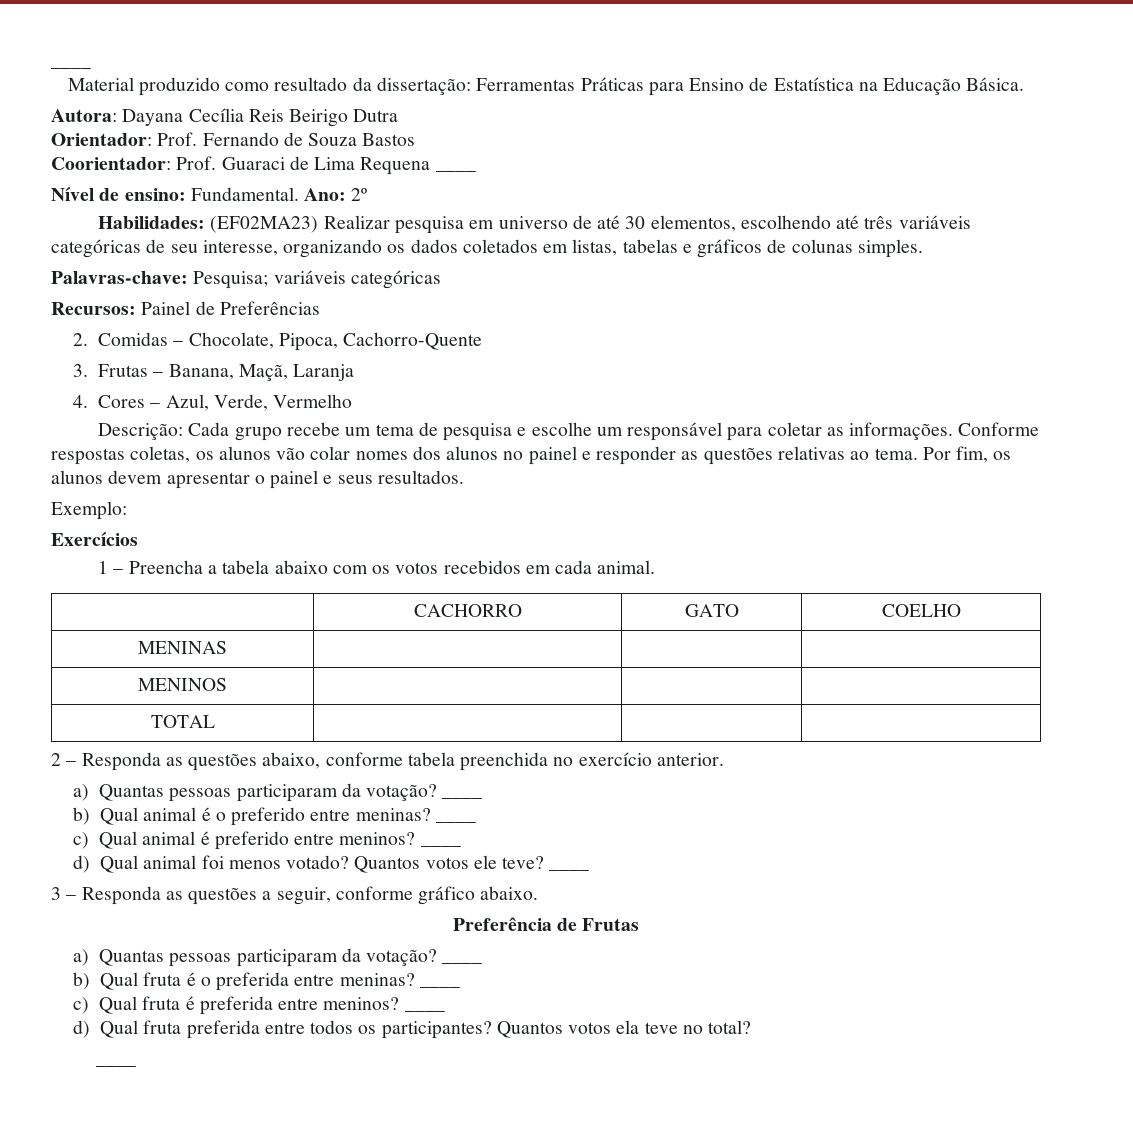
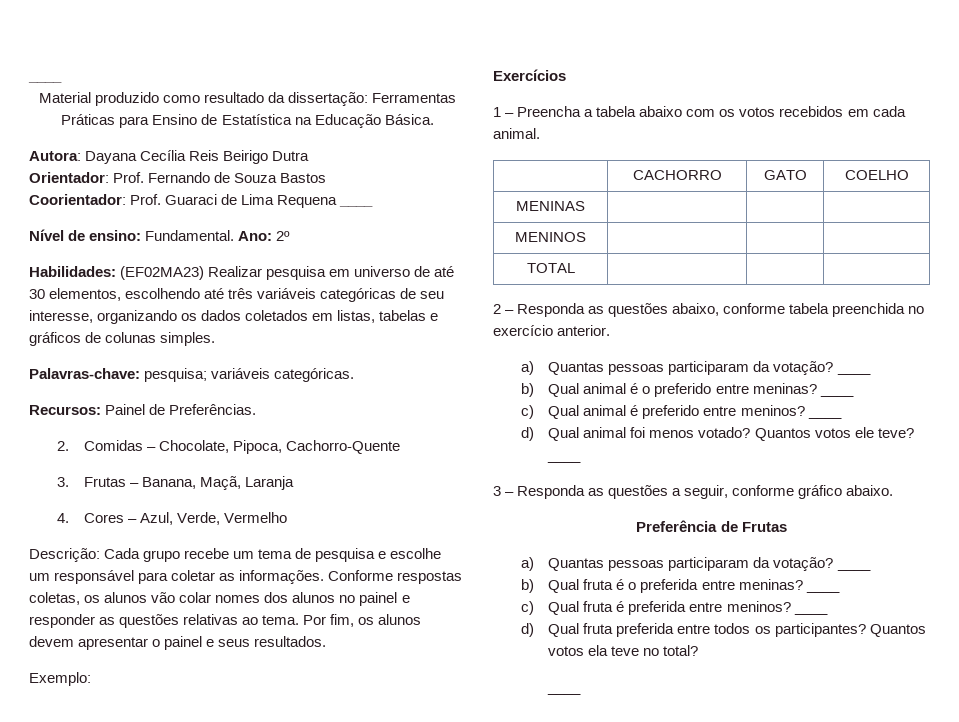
[193,270,441,289] Pesquisa; variáveis categóricas -> [144,368,355,382] pesquisa; variáveis categóricas.
[219,301,320,315] Preferências -> [169,404,257,415] Preferências.

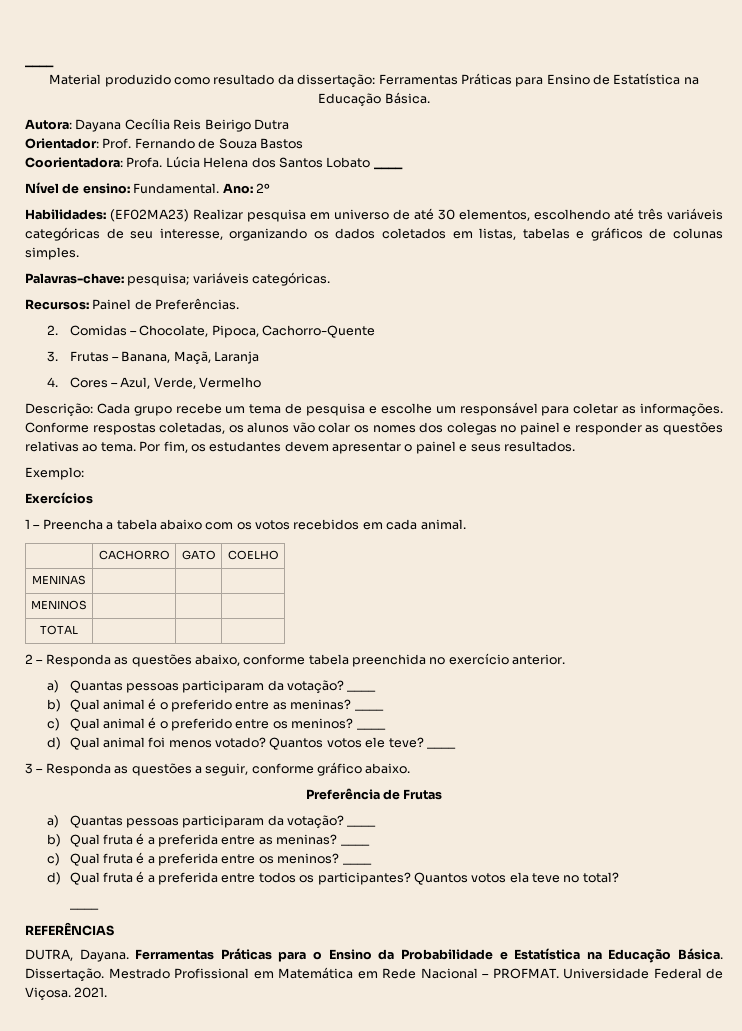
[29,194,338,208] Coorientador: Prof. Guaraci de Lima Requena -> [25,156,371,168] Coorientadora: Profa. Lúcia Helena dos Santos Lobato
[29,592,80,605] coletas, -> [159,422,226,434] coletadas,
(212, 597) none -> [353,425,369,433] os
[292,592,336,603] alunos -> [446,422,497,435] colegas
[378,614,422,625] alunos -> [209,441,282,452] estudantes
(749, 389) none -> [272,702,287,710] as
[642,405,737,419] preferido entre -> [159,718,288,731] o preferido entre os
[628,579,735,593] o preferida entre -> [147,834,273,847] a preferida entre as
[628,601,723,615] preferida entre -> [147,853,274,866] a preferida entre os
(614, 628) none -> [136,871,155,883] é a
(582, 693) none -> [25,922,114,936] [25,948,724,963] [25,967,723,982] [25,987,108,1001] // REFERÊNCIAS // DUTRA, Dayana. Ferramentas Práticas para o Ensino da Probabilidade e Estatística na Educação Básica. Dissertação. Mestrado Profissional em Matemática em Rede Nacional – PROFMAT. Universidade Federal de Viçosa. 2021.

